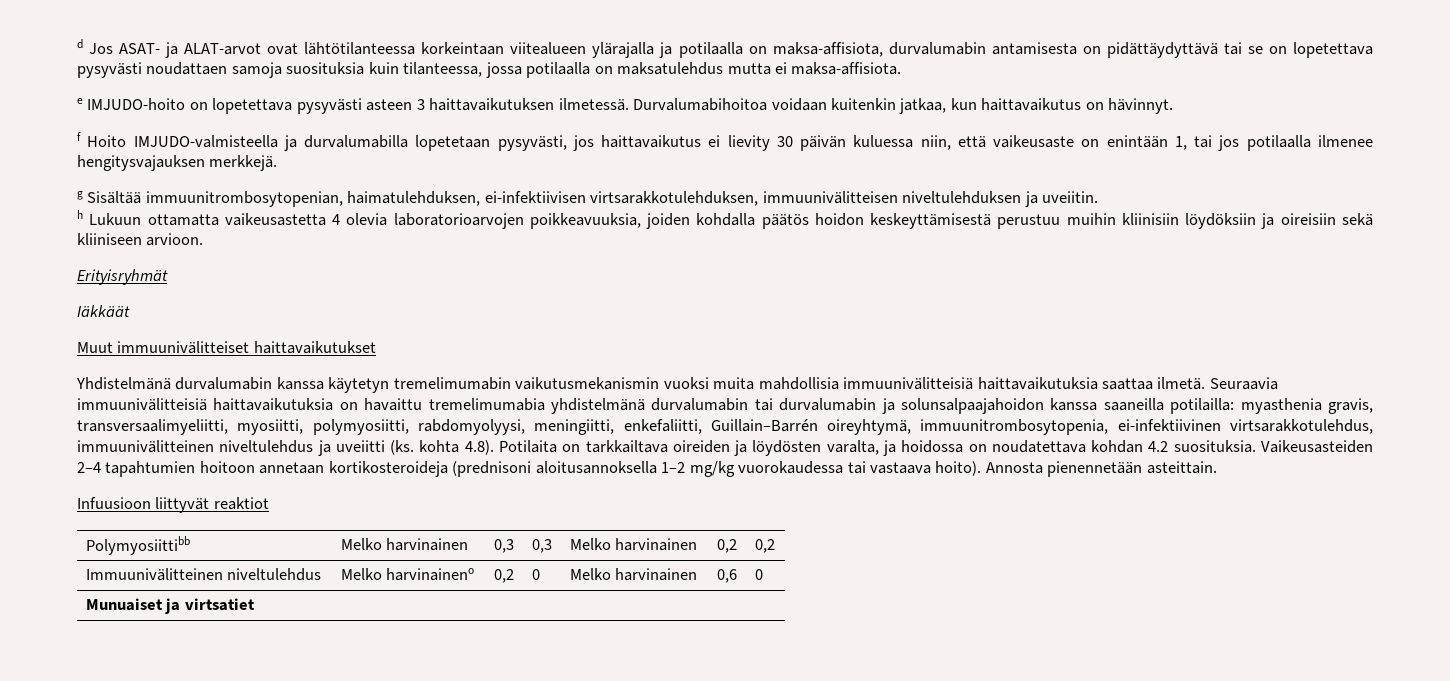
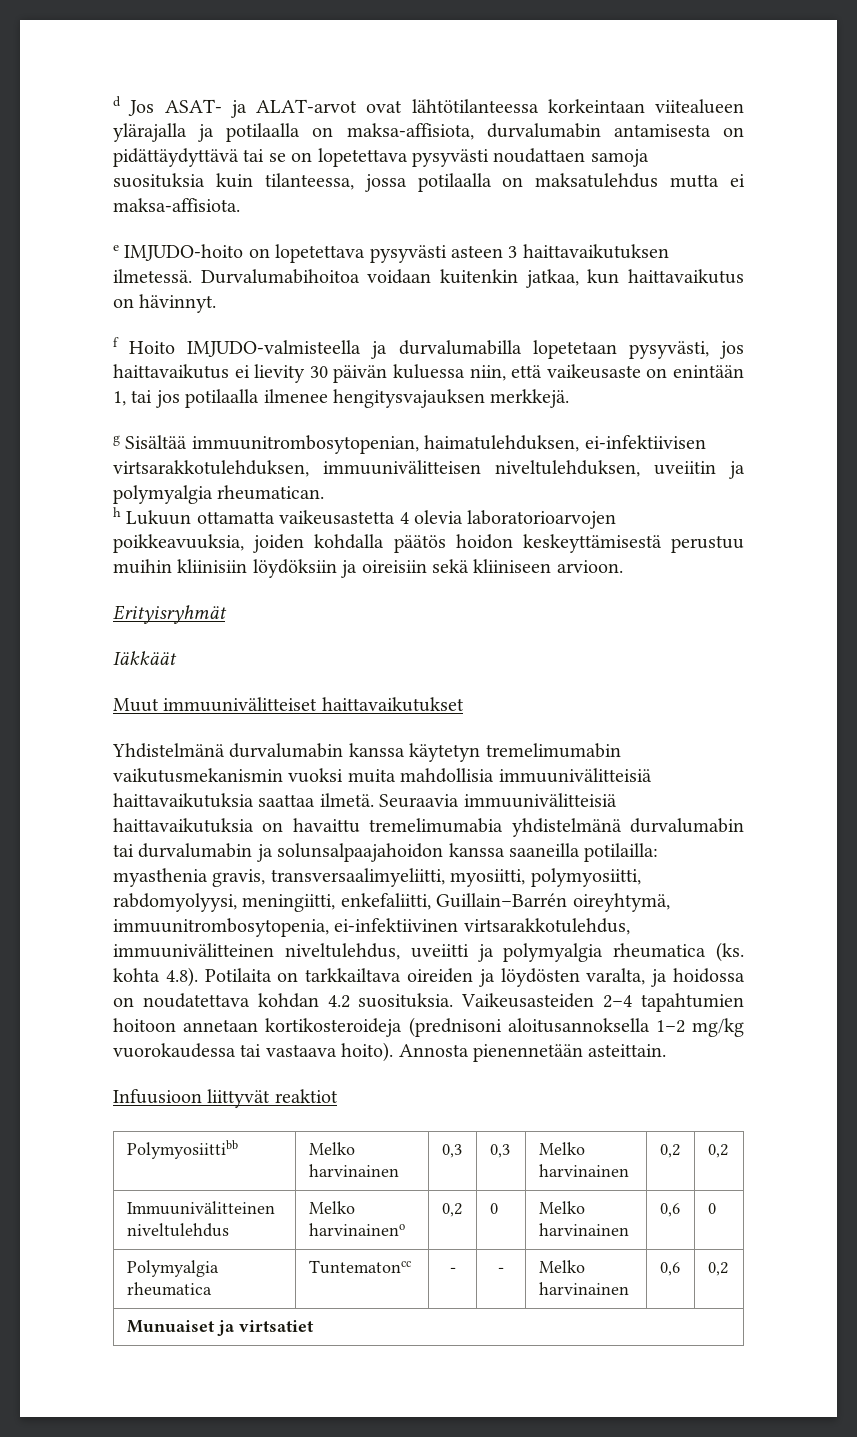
[902,191,1099,207] niveltulehduksen ja uveiitin. -> [495,460,745,479] [113,485,325,504] niveltulehduksen, uveiitin ja polymyalgia rheumatican.
[219,440,385,456] niveltulehdus ja uveiitti -> [284,943,707,962] niveltulehdus, uveiitti ja polymyalgia rheumatica
(763, 574) none -> [126,1260,219,1277] [126,1282,212,1296] [308,1260,411,1274] [449,1267,456,1273] [498,1267,504,1273] [538,1260,585,1273] [538,1282,629,1295] [659,1262,680,1276] [707,1262,728,1276] // Polymyalgia rheumatica | Tuntematoncc | - | - | Melko harvinainen | 0,6 | 0,2

